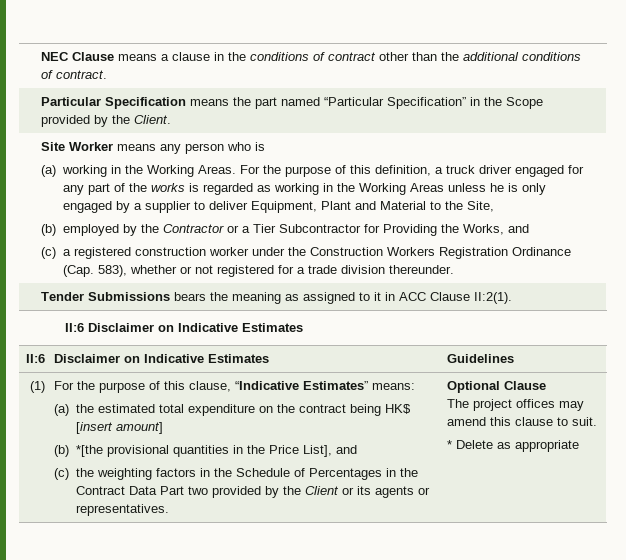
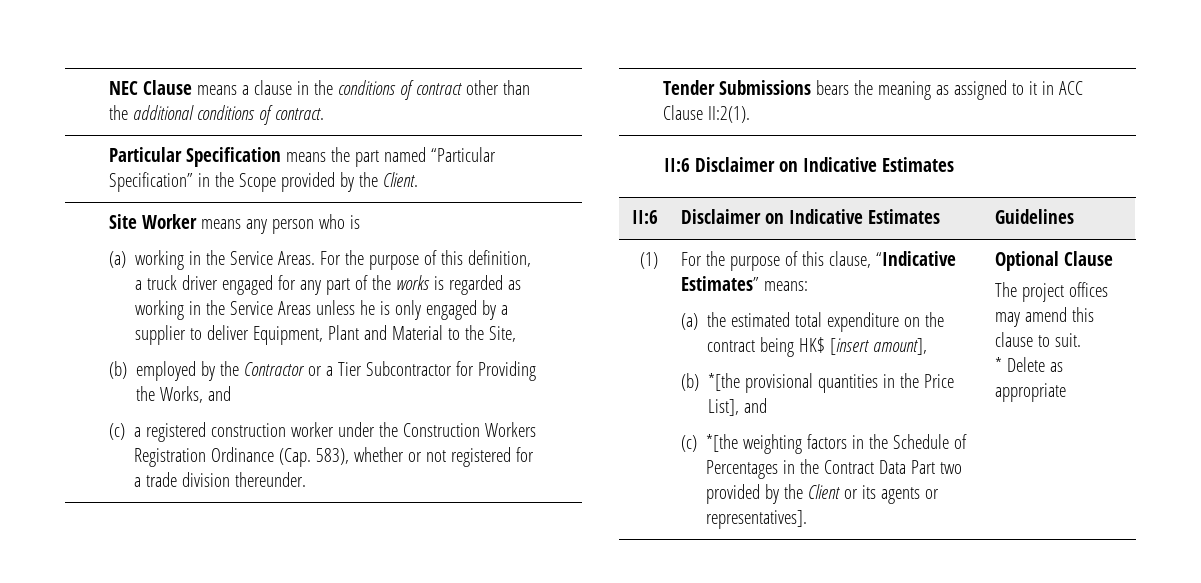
[146,165,194,177] Working -> [230,251,274,265] Service
[358,183,406,195] Working -> [230,301,274,315] Service
[115,422,163,434] amount] -> [873,338,928,355] amount],
[75,468,94,477] the -> [706,434,739,452] *[the
[75,504,169,516] representatives. -> [706,510,808,529] representatives].

